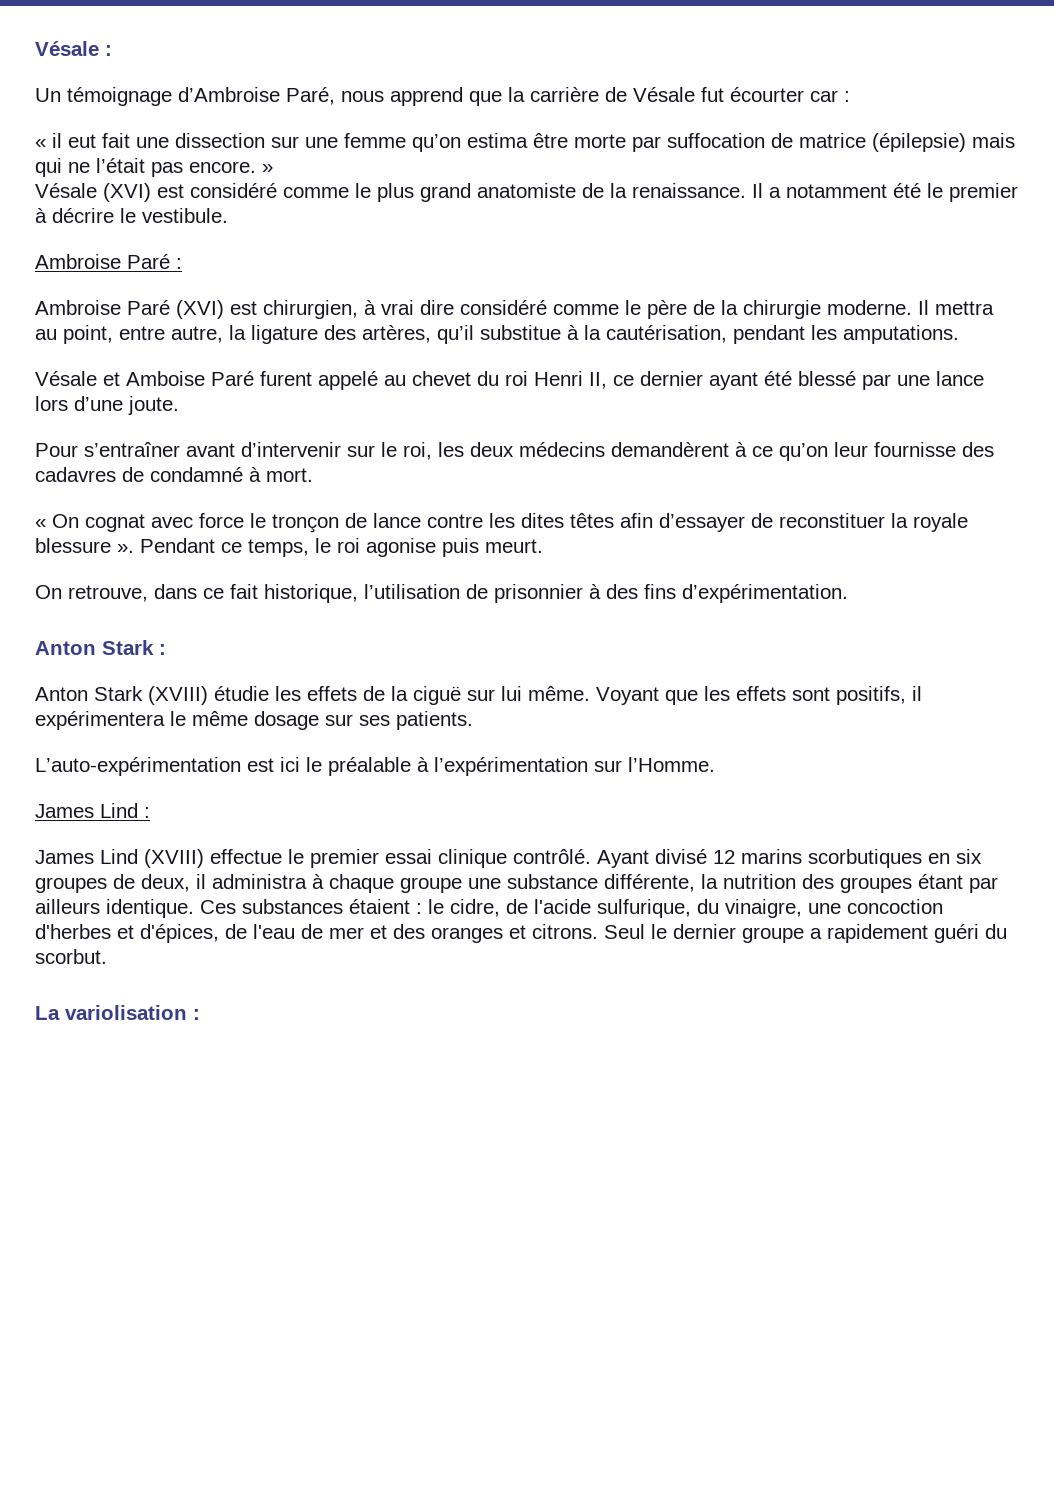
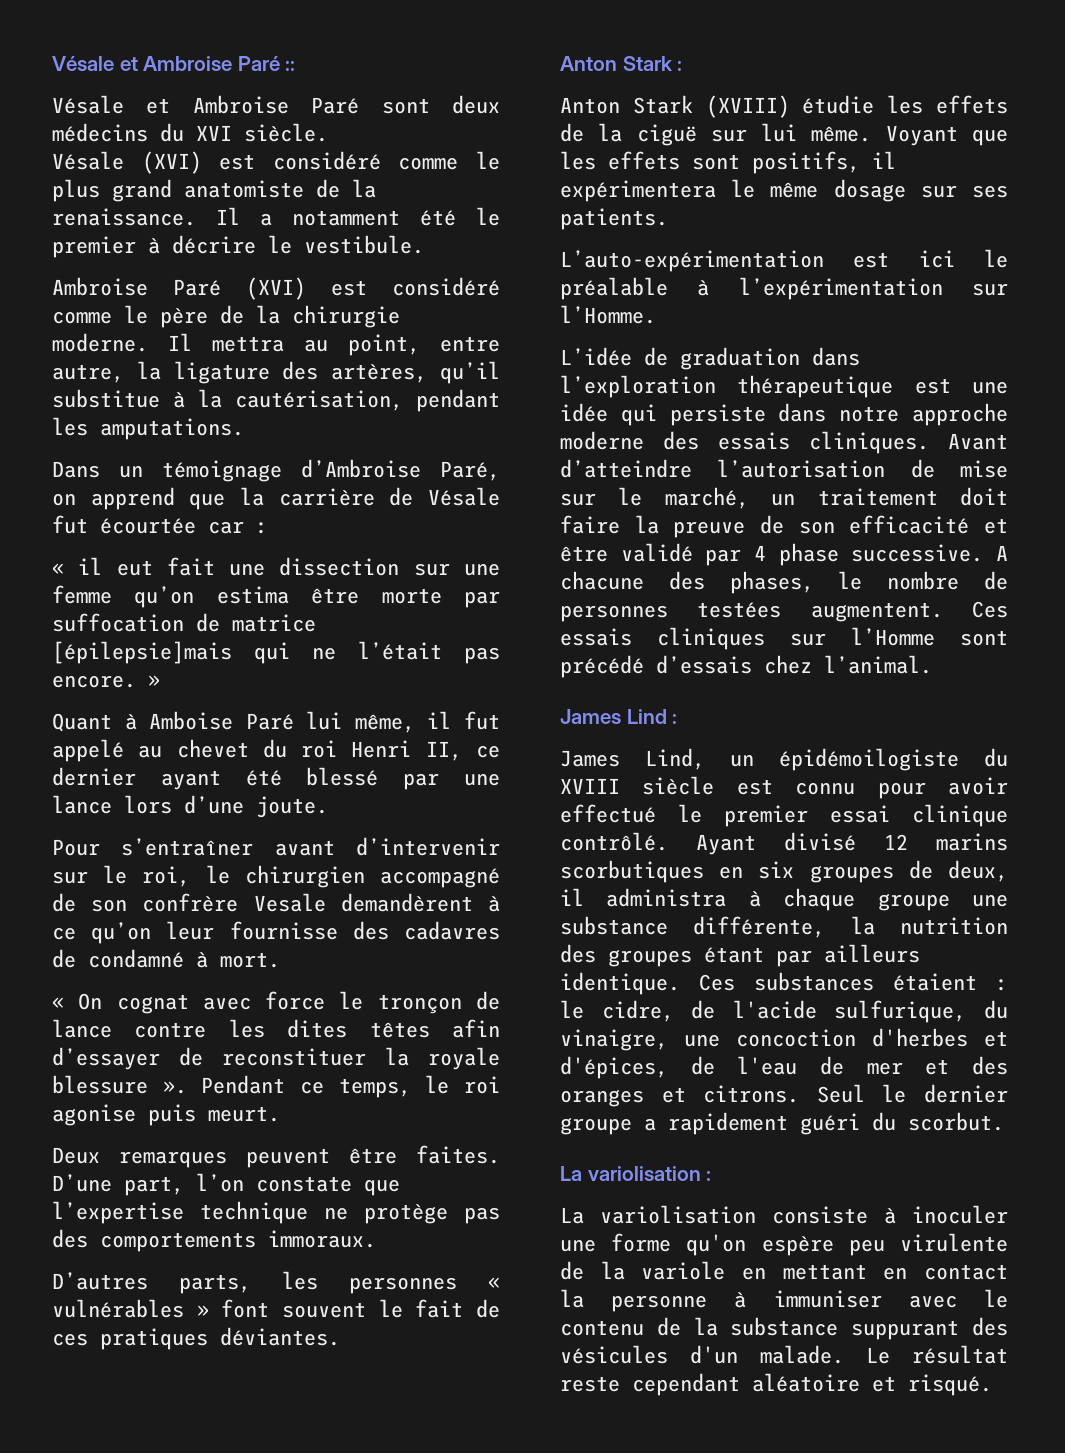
[35,41,112,56] [35,87,850,106] [35,133,1015,152] [35,158,273,177] Vésale : // Un témoignage d’Ambroise Paré, nous apprend que la carrière de Vésale fut écourter car : // « il eut fait une dissection sur une femme qu’on estima être morte par suffocation de matrice (épilepsie) mais qui ne l’était pas encore. » -> [52,56,296,71] [52,95,500,114] [52,123,328,142] Vésale et Ambroise Paré :: // Vésale et Ambroise Paré sont deux médecins du XVI siècle.
[35,254,182,269] // Ambroise Paré : -> (424, 244) none
[263,300,454,319] chirurgien, à vrai dire -> (367, 288) none
[35,371,312,386] Vésale et Amboise Paré furent -> [52,459,500,482] [52,487,500,510] [52,515,268,534] [52,557,500,576] [52,585,500,608] [52,613,316,632] [52,641,500,664] [52,675,160,688] [52,711,500,733] Dans un témoignage d’Ambroise Paré, on apprend que la carrière de Vésale fut écourtée car : // « il eut fait une dissection sur une femme qu’on estima être morte par suffocation de matrice [épilepsie]mais qui ne l’était pas encore. » // Quant à Amboise Paré lui même, il fut
[438,442,605,457] les deux médecins -> [205,865,500,888] [52,893,326,912] le chirurgien accompagné de son confrère Vesale
[35,584,848,603] On retrouve, dans ce fait historique, l’utilisation de prisonnier à des fins d’expérimentation. -> [52,1145,500,1168] [52,1173,400,1196] [52,1201,500,1224] [52,1229,376,1252] [52,1271,500,1294] [52,1299,501,1318] [52,1327,340,1350] Deux remarques peuvent être faites. D’une part, l’on constate que l’expertise technique ne protège pas des comportements immoraux. // D’autres parts, les personnes « vulnérables » font souvent le fait de ces pratiques déviantes.
[35,803,150,818] [35,849,282,868] James Lind : // James Lind (XVIII) effectue -> [560,347,860,370] [560,375,1008,398] [560,403,1008,426] [560,431,1008,454] [560,459,1008,478] [560,487,1008,509] [560,515,1008,538] [560,543,1008,566] [560,571,1008,594] [560,601,1008,622] [560,627,1008,650] [560,655,932,678] [560,709,678,724] [560,748,1008,771] [560,776,1008,799] [560,804,656,823] L’idée de graduation dans l’exploration thérapeutique est une idée qui persiste dans notre approche moderne des essais cliniques. Avant d’atteindre l’autorisation de mise sur le marché, un traitement doit faire la preuve de son efficacité et être validé par 4 phase successive. A chacune des phases, le nombre de personnes testées augmentent. Ces essais cliniques sur l’Homme sont précédé d’essais chez l’animal. // James Lind : // James Lind, un épidémoilogiste du XVIII siècle est connu pour avoir effectué
(200, 1014) none -> [560,1205,1008,1224] [560,1233,1008,1256] [560,1261,1008,1280] [560,1289,1008,1312] [560,1317,1008,1340] [560,1345,1008,1364] [560,1373,992,1396] // La variolisation consiste à inoculer une forme qu'on espère peu virulente de la variole en mettant en contact la personne à immuniser avec le contenu de la substance suppurant des vésicules d'un malade. Le résultat reste cependant aléatoire et risqué.

